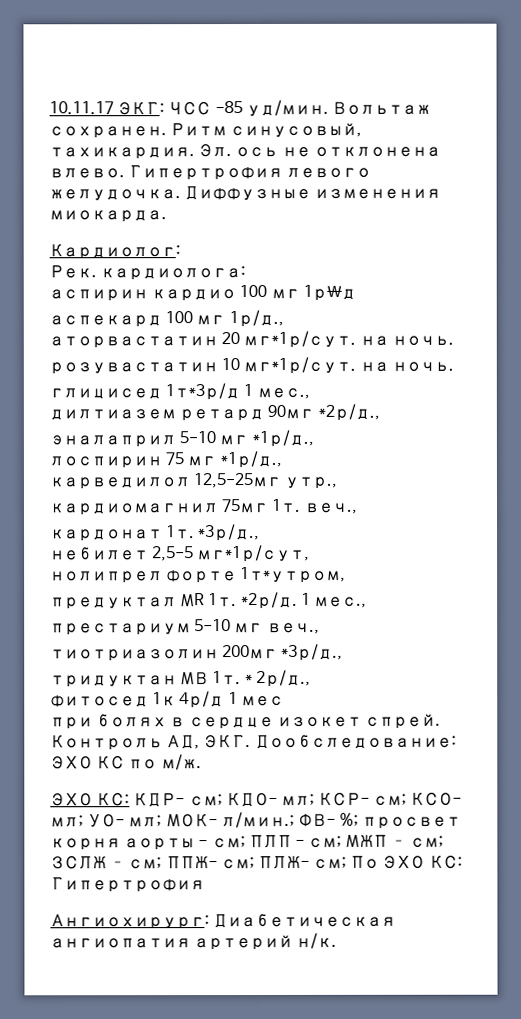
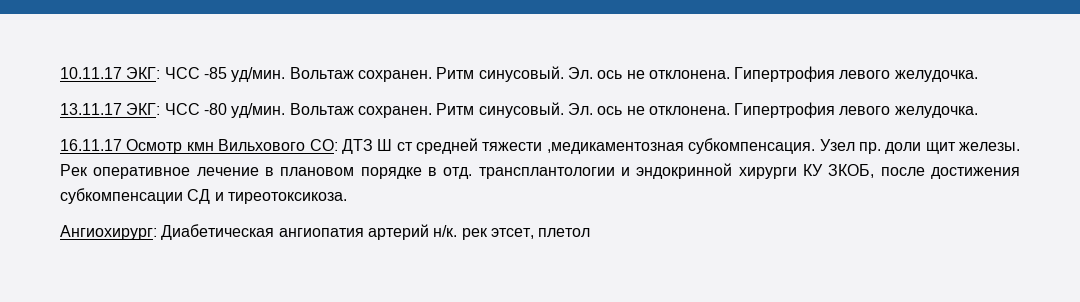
[230,122,363,138] [49,144,441,160] [49,164,372,181] [49,185,442,201] [49,210,167,223] [49,244,181,260] [49,265,247,281] [49,284,356,302] [49,309,284,328] [49,330,454,349] [49,356,454,375] [49,383,310,401] [49,403,380,422] [49,429,314,448] [49,450,282,469] [49,472,338,490] [49,498,358,516] [50,524,261,542] [50,544,311,563] [50,566,347,584] [50,591,367,610] [50,619,320,636] [50,643,344,662] [50,669,311,688] [50,691,284,709] [50,713,441,730] [50,734,457,751] [50,754,202,771] [50,791,463,808] [50,811,462,829] [50,834,444,851] [50,854,463,870] [50,877,205,893] синусовый, тахикардия. Эл. ось не отклонена влево. Гипертрофия левого желудочка. Диффузные изменения миокарда. // Кардиолог: // Рек. кардиолога: // аспирин кардио 100 мг 1р\д // аспекард 100 мг 1р/д., // аторвастатин 20 мг*1р/сут. на ночь. // розувастатин 10 мг*1р/сут. на ночь. // глицисед 1т*3р/д 1 мес., // дилтиазем ретард 90мг *2р/д., // эналаприл 5-10 мг *1р/д., // лоспирин 75 мг *1р/д., // карведилол 12,5-25мг утр., // кардиомагнил 75мг 1т. веч., // кардонат 1т. *3р/д., // небилет 2,5-5 мг*1р/сут, // нолипрел форте 1т*утром, // предуктал МR 1т. *2р/д. 1 мес., // престариум 5-10 мг веч., // тиотриазолин 200мг *3р/д., // тридуктан МВ 1т. * 2р/д., // фитосед 1к 4р/д 1 мес // при болях в сердце изокет спрей. Контроль АД, ЭКГ. Дообследование: ЭХО КС по м/ж. // ЭХО КС: КДР- см; КДО- мл; КСР- см; КСО- мл; УО- мл; МОК- л/мин.; ФВ- %; просвет корня аорты - см; ПЛП - см; МЖП – см; ЗСЛЖ – см; ППЖ- см; ПЛЖ- см; По ЭХО КС: Гипертрофия -> [478,66,978,82] [60,102,978,118] [60,138,1020,154] [60,163,1021,179] [60,188,347,204] синусовый. Эл. ось не отклонена. Гипертрофия левого желудочка. // 13.11.17 ЭКГ: ЧСС -80 уд/мин. Вольтаж сохранен. Ритм синусовый. Эл. ось не отклонена. Гипертрофия левого желудочка. // 16.11.17 Осмотр кмн Вильхового СО: ДТЗ Ш ст средней тяжести ,медикаментозная субкомпенсация. Узел пр. доли щит железы. Рек оперативное лечение в плановом порядке в отд. трансплантологии и эндокринной хирурги КУ ЗКОБ, после достижения субкомпенсации СД и тиреотоксикоза.
(338, 940) none -> [461,228,591,240] рек этсет, плетол

